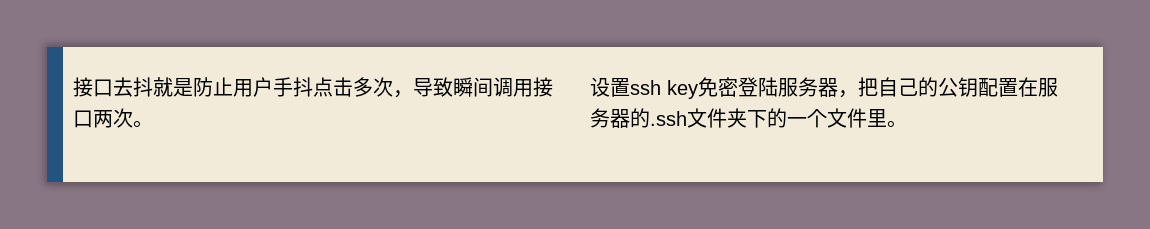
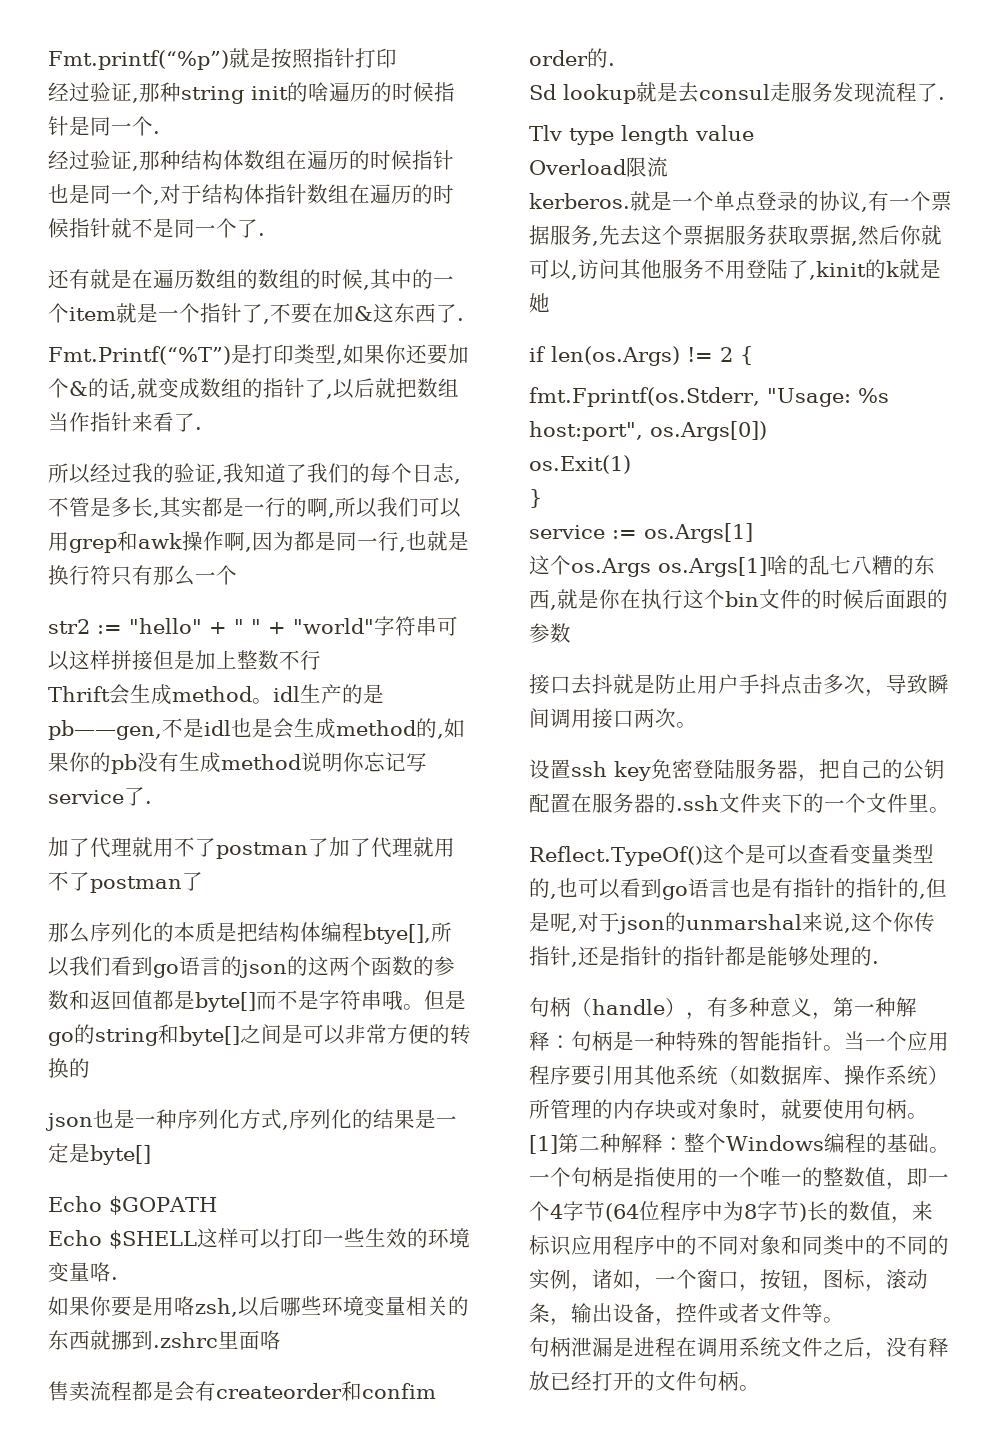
(73, 87) none -> [48,48,397,70] [48,82,455,104] [48,116,160,136] [48,150,454,171] [48,184,454,205] [48,218,265,238] [48,269,454,290] [48,303,464,324] [48,344,469,365] [48,378,459,399] [48,412,202,432] [48,463,461,484] [48,497,461,518] [48,531,469,553] [48,565,237,586] [48,616,458,636] [48,650,321,671] [48,684,384,705] [48,718,465,740] [48,752,427,774] [48,787,152,806] [48,837,455,859] [48,871,203,893] [48,922,452,944] [48,956,455,978] [48,990,466,1012] [48,1024,471,1046] [48,1058,90,1078] [45,1109,457,1131] [48,1143,151,1165] [48,1196,217,1215] [48,1228,470,1249] [48,1262,118,1282] [48,1296,469,1317] [48,1330,281,1350] [48,1381,436,1402] [529,48,615,68] [529,82,945,104] [529,125,754,145] [529,157,668,177] [529,191,952,212] [529,225,942,246] [529,259,941,280] [529,293,550,313] [529,346,753,366] [529,387,889,407] [529,421,767,441] [529,455,631,474] [529,489,542,508] [529,523,753,543] [529,555,935,577] [529,589,948,610] [529,623,571,643] Fmt.printf(“%p”)就是按照指针打印 // 经过验证,那种string init的啥遍历的时候指针是同一个. // 经过验证,那种结构体数组在遍历的时候指针也是同一个,对于结构体指针数组在遍历的时候指针就不是同一个了. // 还有就是在遍历数组的数组的时候,其中的一个item就是一个指针了,不要在加&这东西了. // Fmt.Printf(“%T”)是打印类型,如果你还要加个&的话,就变成数组的指针了,以后就把数组当作指针来看了. // 所以经过我的验证,我知道了我们的每个日志,不管是多长,其实都是一行的啊,所以我们可以用grep和awk操作啊,因为都是同一行,也就是换行符只有那么一个 // str2 := "hello" + " " + "world"字符串可以这样拼接但是加上整数不行 // Thrift会生成method。idl生产的是pb——gen,不是idl也是会生成method的,如果你的pb没有生成method说明你忘记写service了. // 加了代理就用不了postman了加了代理就用不了postman了 // 那么序列化的本质是把结构体编程btye[],所以我们看到go语言的json的这两个函数的参数和返回值都是byte[]而不是字符串哦。但是go的string和byte[]之间是可以非常方便的转换的 // json也是一种序列化方式,序列化的结果是一定是byte[] // Echo $GOPATH // Echo $SHELL这样可以打印一些生效的环境变量咯. // 如果你要是用咯zsh,以后哪些环境变量相关的东西就挪到.zshrc里面咯 // 售卖流程都是会有createorder和confim order的. // Sd lookup就是去consul走服务发现流程了. // Tlv type length value // Overload限流 // kerberos.就是一个单点登录的协议,有一个票据服务,先去这个票据服务获取票据,然后你就可以,访问其他服务不用登陆了,kinit的k就是她 // if len(os.Args) != 2 { // fmt.Fprintf(os.Stderr, "Usage: %s host:port", os.Args[0]) // os.Exit(1) // } // service := os.Args[1] // 这个os.Args os.Args[1]啥的乱七八糟的东西,就是你在执行这个bin文件的时候后面跟的参数 //
(907, 124) none -> [529,844,934,866] [529,878,947,900] [529,912,935,934] [529,946,879,967] [529,997,917,1020] [529,1031,949,1051] [529,1065,949,1086] [529,1099,928,1122] [529,1133,950,1154] [529,1167,949,1190] [529,1201,933,1224] [529,1235,949,1256] [529,1269,928,1292] [529,1303,844,1326] [529,1337,949,1360] [529,1371,760,1391] // Reflect.TypeOf()这个是可以查看变量类型的,也可以看到go语言也是有指针的指针的,但是呢,对于json的unmarshal来说,这个你传指针,还是指针的指针都是能够处理的. // 句柄（handle），有多种意义，第一种解释：句柄是一种特殊的智能指针。当一个应用程序要引用其他系统（如数据库、操作系统）所管理的内存块或对象时，就要使用句柄。[1]第二种解释：整个Windows编程的基础。一个句柄是指使用的一个唯一的整数值，即一个4字节(64位程序中为8字节)长的数值，来标识应用程序中的不同对象和同类中的不同的实例，诸如，一个窗口，按钮，图标，滚动条，输出设备，控件或者文件等。 // 句柄泄漏是进程在调用系统文件之后，没有释放已经打开的文件句柄。

